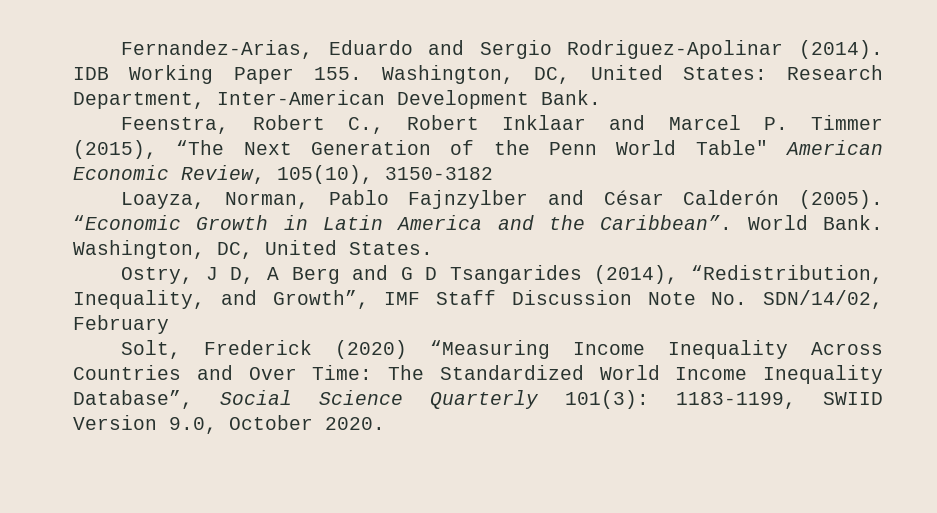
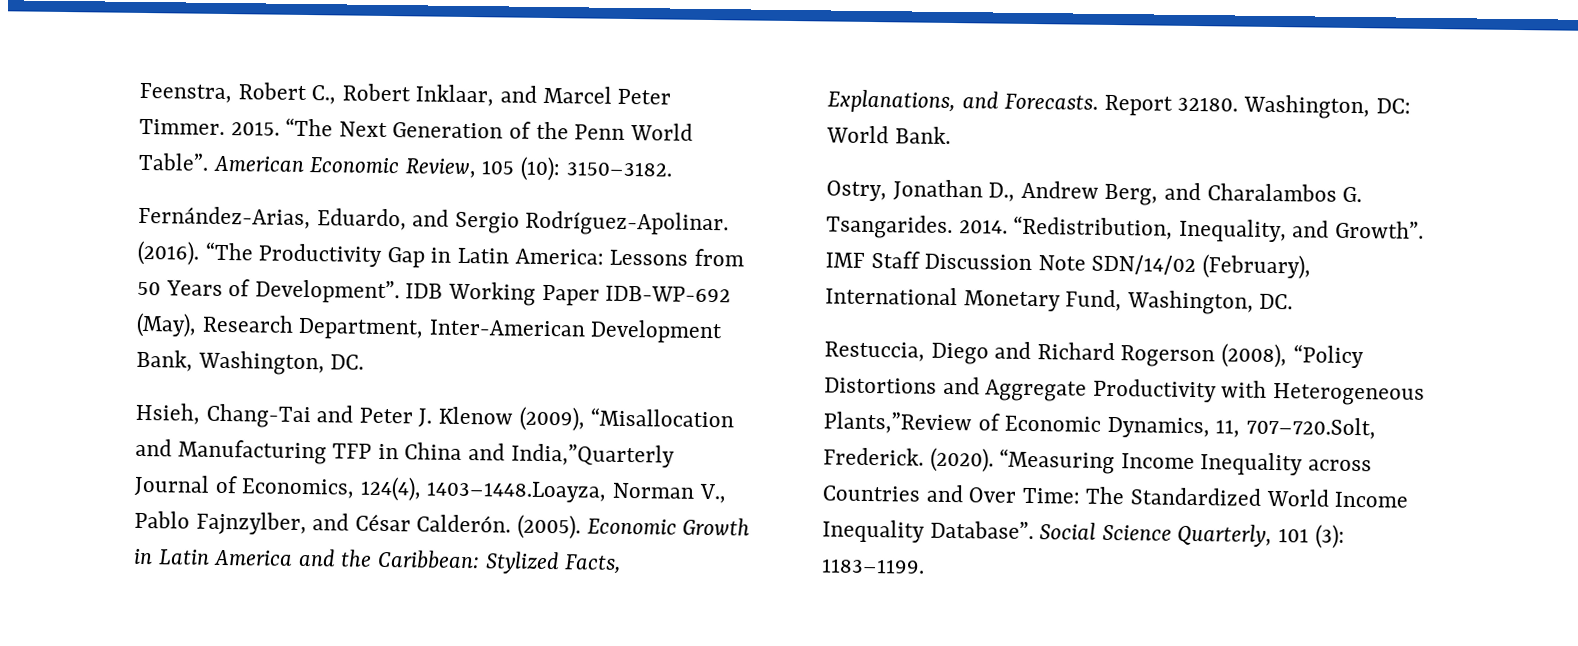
[121,40,883,59] [73,65,883,84] [73,90,601,109] Fernandez-Arias, Eduardo and Sergio Rodriguez-Apolinar (2014). IDB Working Paper 155. Washington, DC, United States: Research Department, Inter-American Development Bank. // -> (139, 93) none
[502,115,587,130] Inklaar -> [415,84,495,107] Inklaar,
[763,115,883,130] [73,140,157,159] P. Timmer (2015), -> [617,88,672,105] [139,118,280,136] Peter Timmer. 2015.
[695,140,768,155] Table" -> [138,152,209,171] Table”.
[277,165,493,184] [121,190,883,209] [73,215,181,230] 105(10), 3150-3182 // Loayza, Norman, Pablo Fajnzylber and César Calderón (2005). “Economic -> [481,156,672,182] [138,205,730,237] [137,240,744,268] [137,279,732,306] [136,312,724,344] [136,349,365,376] [135,402,735,432] [135,438,675,468] [134,474,726,504] [134,510,677,540] 105 (10): 3150–3182. // Fernández-Arias, Eduardo, and Sergio Rodríguez-Apolinar. (2016). “The Productivity Gap in Latin America: Lessons from 50 Years of Development”. IDB Working Paper IDB-WP-692 (May), Research Department, Inter-American Development Bank, Washington, DC. // Hsieh, Chang-Tai and Peter J. Klenow (2009), “Misallocation and Manufacturing TFP in China and India,”Quarterly Journal of Economics, 124(4), 1403–1448.Loayza, Norman V., Pablo Fajnzylber, and César Calderón. (2005). Economic
[600,215,883,230] [73,240,433,259] [121,265,679,284] Caribbean”. World Bank. Washington, DC, United States. // Ostry, J D, A Berg and G D Tsangarides (2014), -> [377,549,623,575] [827,89,1411,120] [826,125,951,144] [826,179,1363,206] [826,214,1008,240] Caribbean: Stylized Facts, Explanations, and Forecasts. Report 32180. Washington, DC: World Bank. // Ostry, Jonathan D., Andrew Berg, and Charalambos G. Tsangarides. 2014.
[272,290,369,309] Growth”, -> [1335,220,1425,239] Growth”.
[711,290,883,309] [73,315,169,334] [121,340,408,359] No. SDN/14/02, February // Solt, Frederick (2020) -> [1091,254,1312,280] [825,286,1294,315] [824,341,1364,369] [824,376,1426,406] [823,411,1377,440] [823,447,994,473] SDN/14/02 (February), International Monetary Fund, Washington, DC. // Restuccia, Diego and Richard Rogerson (2008), “Policy Distortions and Aggregate Productivity with Heterogeneous Plants,”Review of Economic Dynamics, 11, 707–720.Solt, Frederick. (2020).
[811,342,883,355] Across -> [1308,459,1373,472] across
[73,390,193,409] Database”, -> [929,520,1034,540] Database”.
[430,390,883,409] [73,415,385,434] Quarterly 101(3): 1183-1199, SWIID Version 9.0, October 2020. -> [1177,523,1345,549] [821,558,925,574] Quarterly, 101 (3): 1183–1199.

